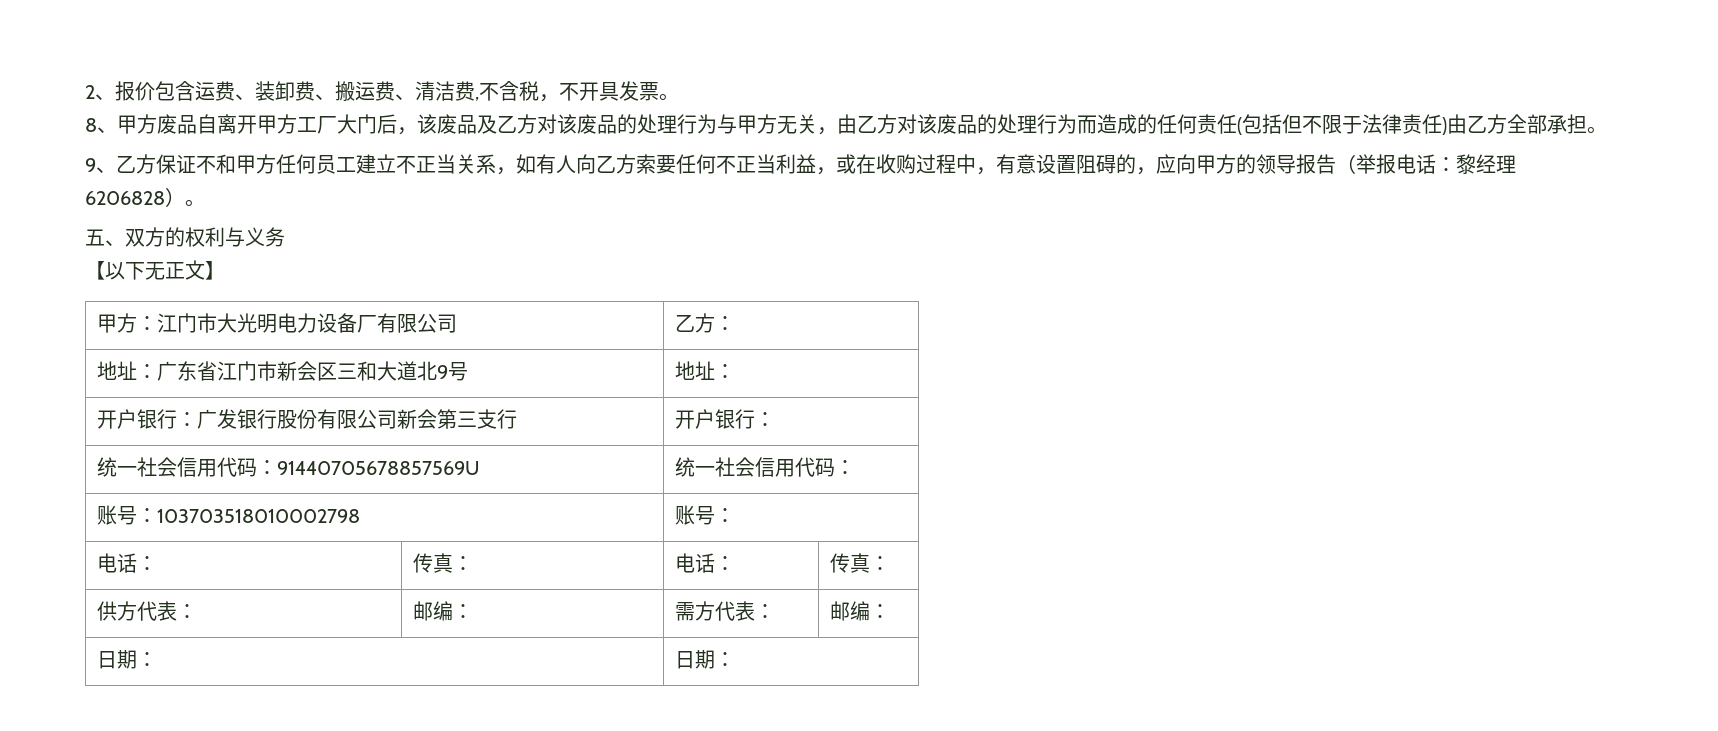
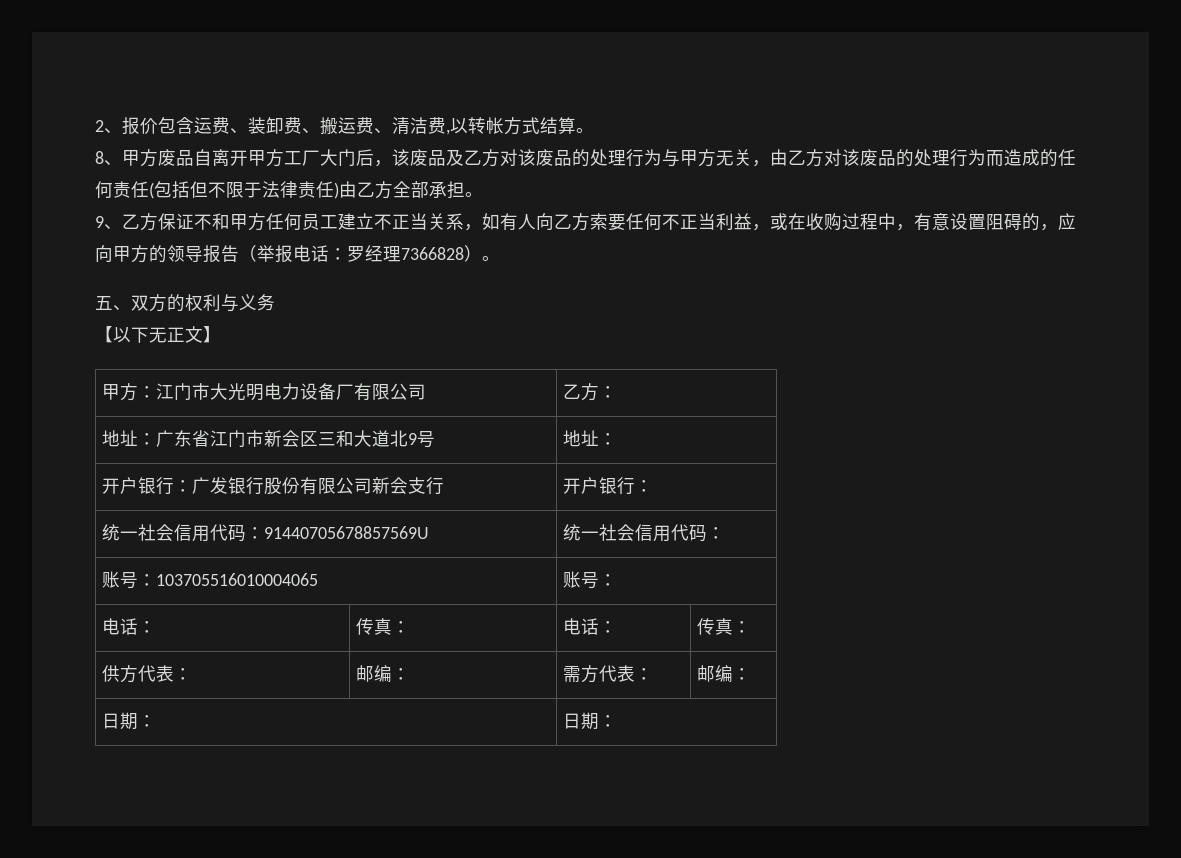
[479,81,659,102] 不含税，不开具发票 -> [450,117,576,135] 以转帐方式结算
[1456,154,1516,174] [85,191,165,205] 黎经理6206828 -> [347,245,464,262] 罗经理7366828
[437,409,478,429] 第三 -> (409, 485) none
[157,509,361,523] 103703518010002798 -> [156,573,319,586] 103705516010004065

